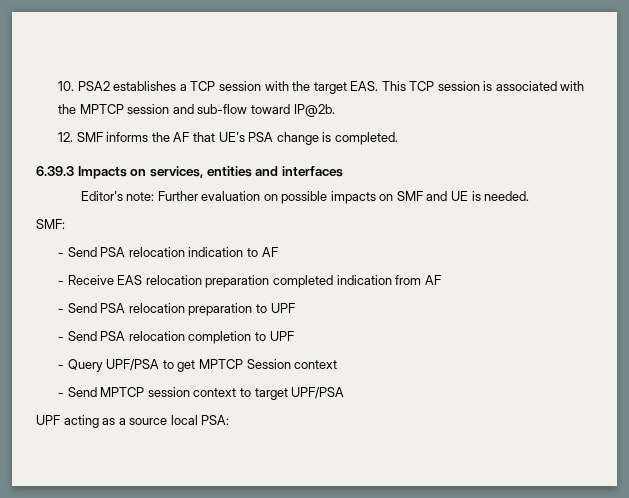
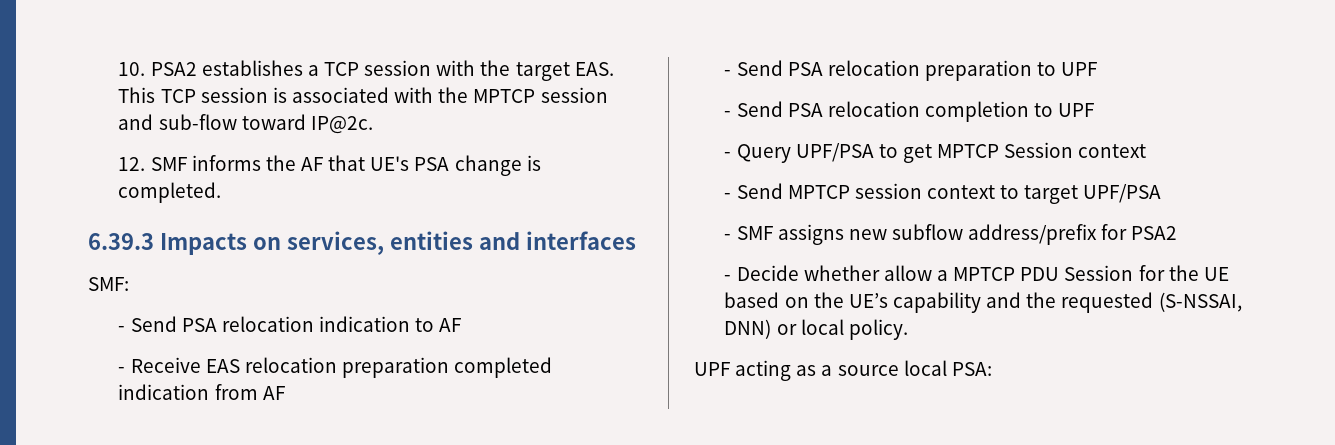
[293,104,335,117] IP@2b. -> [310,116,373,134] IP@2c.
[80,191,530,204] // Editor's note: Further evaluation on possible impacts on SMF and UE is needed. -> (636, 240) none
(345, 393) none -> [724,224,1178,245] [724,265,1229,281] [724,292,1242,313] [724,319,908,340] // - SMF assigns new subflow address/prefix for PSA2 // - Decide whether allow a MPTCP PDU Session for the UE based on the UE’s capability and the requested (S-NSSAI, DNN) or local policy.

